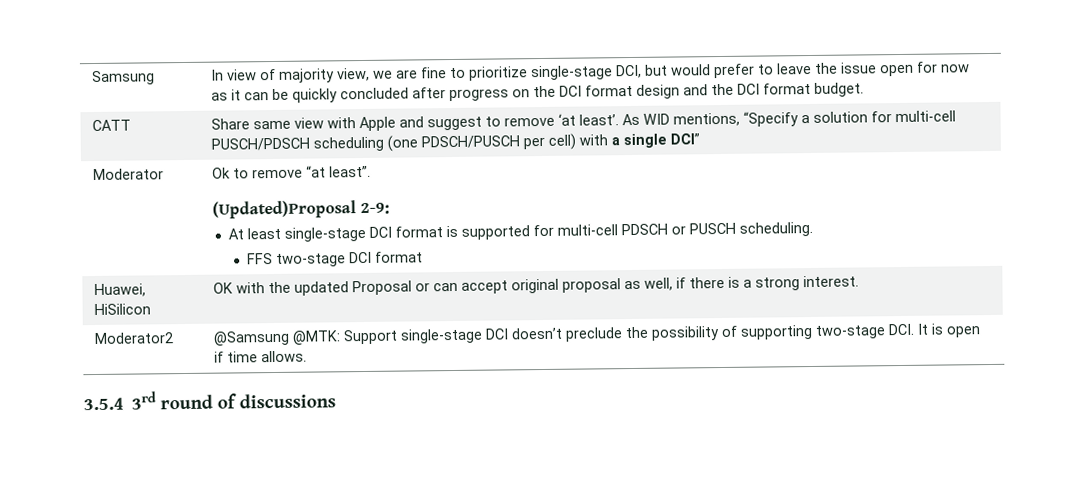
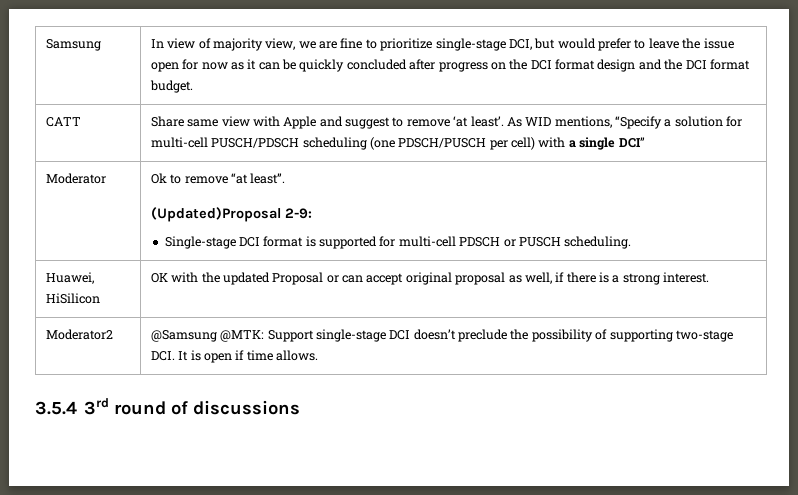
[228,226,367,242] At least single-stage -> [164,236,236,249] Single-stage
[246,251,423,267] // FFS two-stage DCI format -> (632, 242) none

